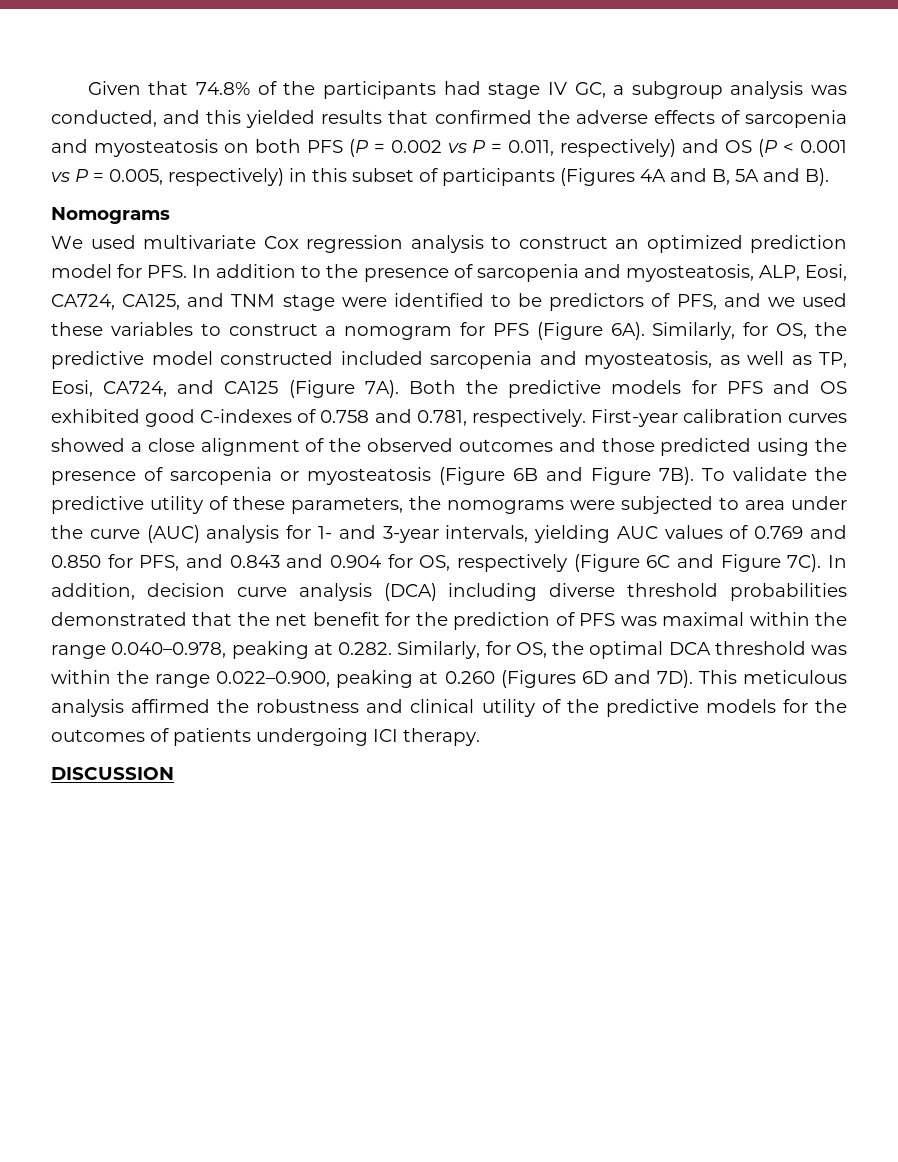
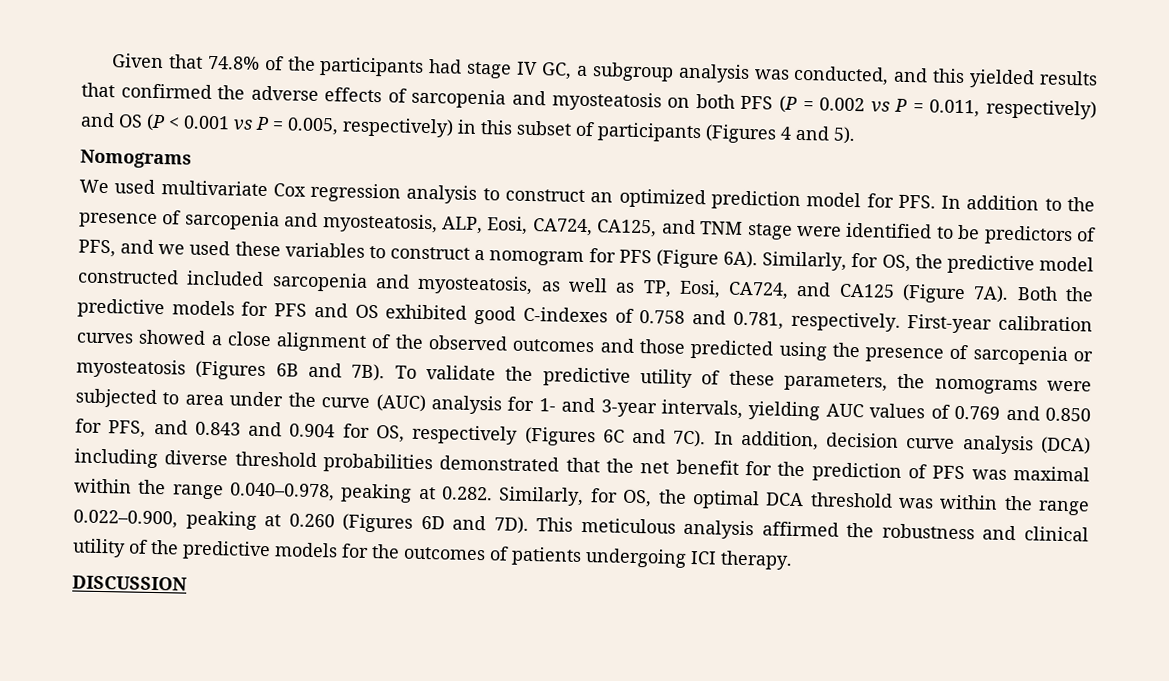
[640,168,829,186] 4A and B, 5A and B). -> [780,125,856,145] 4 and 5).
[439,467,505,485] (Figure -> [195,360,267,381] (Figures
[591,467,651,485] Figure -> (342, 370) none
[573,554,640,572] (Figure -> [524,426,596,447] (Figures
[720,554,781,572] Figure -> (667, 436) none

